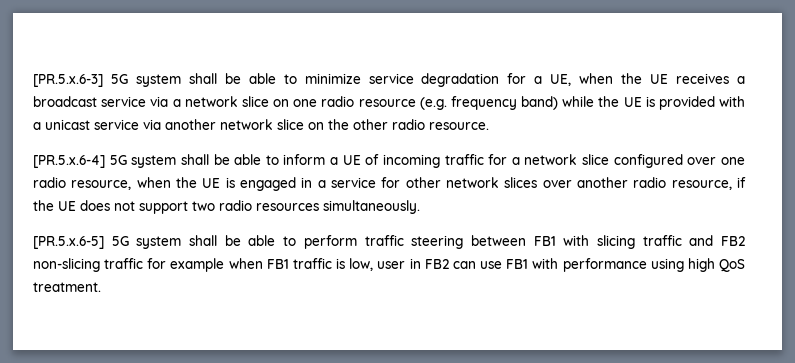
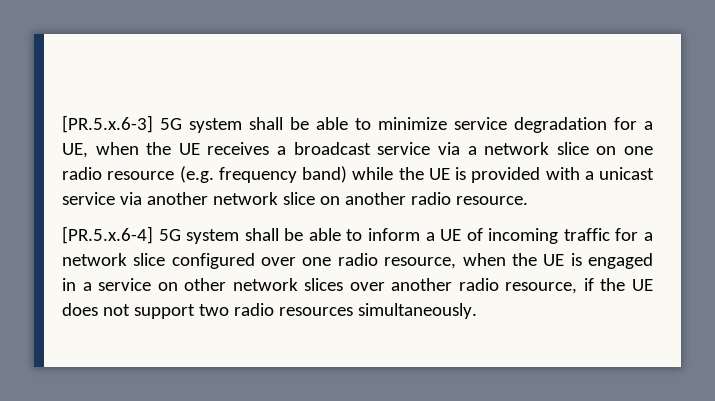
[328,119,388,130] the other -> [344,192,406,205] another
[381,177,401,188] for -> [157,282,178,291] on
[33,235,745,249] [33,258,745,272] [33,282,101,292] // [PR.5.x.6-5] 5G system shall be able to perform traffic steering between FB1 with slicing traffic and FB2 non-slicing traffic for example when FB1 traffic is low, user in FB2 can use FB1 with performance using high QoS treatment. -> (477, 311) none

